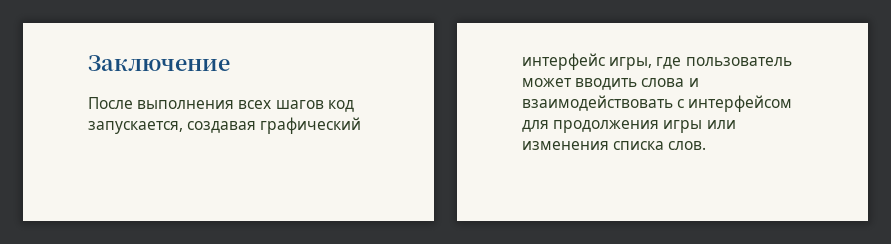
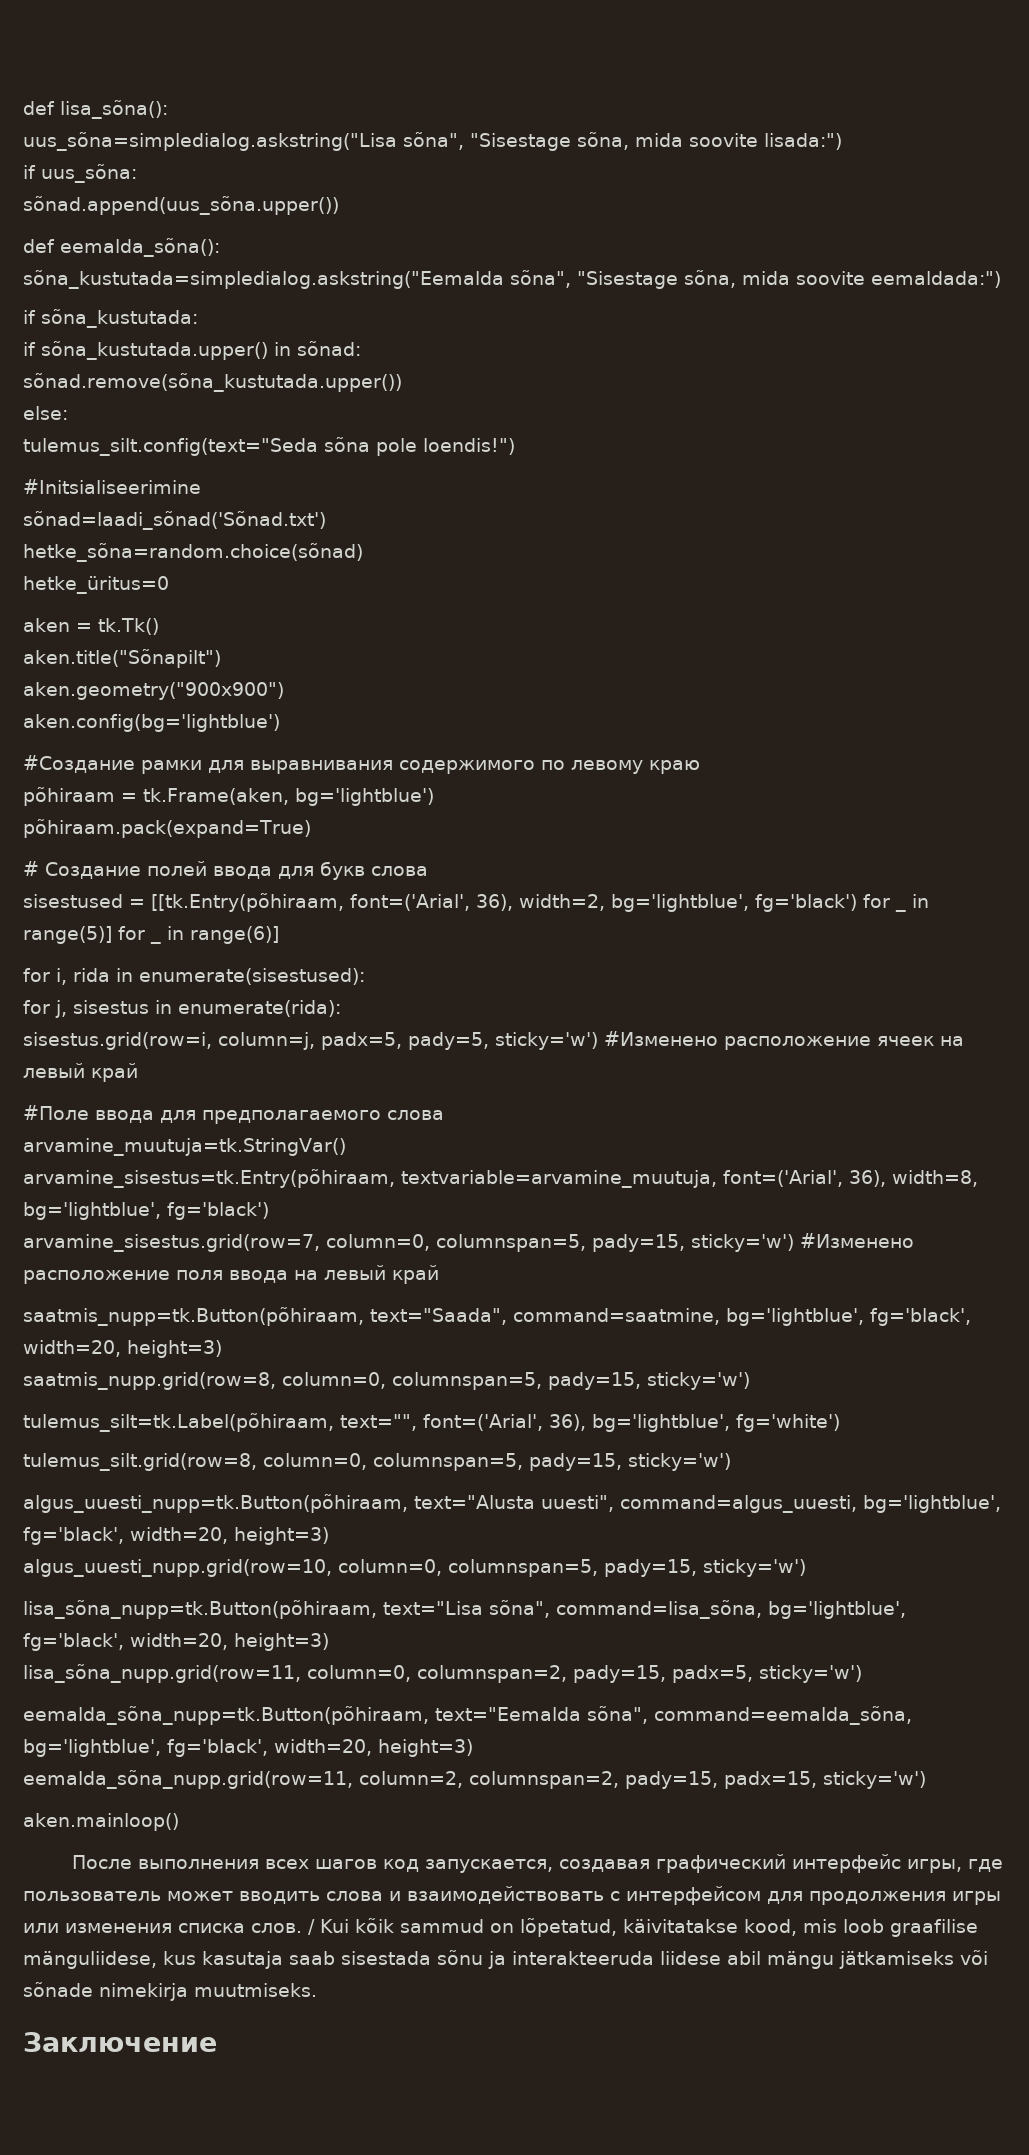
[88,55,230,71] Заключение -> [23,100,168,119] [23,132,842,151] [23,164,137,183] [23,196,339,215] [23,238,220,257] [23,270,1001,289] [23,309,198,328] [23,341,361,360] [23,373,402,392] [23,406,68,420] [23,437,515,456] [23,479,201,494] [23,511,326,530] [23,543,363,562] [23,576,169,594] [23,618,159,635] [23,649,221,668] [23,682,284,700] [23,714,280,732] [23,755,700,774] [23,787,434,806] [23,819,311,838] [23,861,428,880] [23,893,890,912] [895,908,906,912] [912,894,929,908] [23,926,145,944] [150,940,161,944] [167,926,279,944] [23,968,365,985] [23,1000,341,1018] [23,1031,964,1050] [23,1063,138,1082] [23,1105,444,1124] [23,1138,346,1156] [23,1169,978,1188] [23,1202,269,1220] [23,1233,914,1252] [23,1265,439,1284] [23,1307,971,1326] [23,1340,222,1358] [23,1372,750,1390] [23,1413,840,1432] [23,1453,731,1471] [23,1494,1001,1513] [23,1527,329,1545] [23,1559,806,1577] [23,1600,906,1619] [23,1633,329,1651] [23,1664,862,1683] [23,1706,912,1725] [23,1739,473,1757] [23,1770,926,1789] [23,1813,179,1831] def lisa_sõna(): // uus_sõna=simpledialog.askstring("Lisa sõna", "Sisestage sõna, mida soovite lisada:") // if uus_sõna: // sõnad.append(uus_sõna.upper()) // def eemalda_sõna(): // sõna_kustutada=simpledialog.askstring("Eemalda sõna", "Sisestage sõna, mida soovite eemaldada:") // if sõna_kustutada: // if sõna_kustutada.upper() in sõnad: // sõnad.remove(sõna_kustutada.upper()) // else: // tulemus_silt.config(text="Seda sõna pole loendis!") // #Initsialiseerimine // sõnad=laadi_sõnad('Sõnad.txt') // hetke_sõna=random.choice(sõnad) // hetke_üritus=0 // aken = tk.Tk() // aken.title("Sõnapilt") // aken.geometry("900x900") // aken.config(bg='lightblue') // #Создание рамки для выравнивания содержимого по левому краю // põhiraam = tk.Frame(aken, bg='lightblue') // põhiraam.pack(expand=True) // # Создание полей ввода для букв слова // sisestused = [[tk.Entry(põhiraam, font=('Arial', 36), width=2, bg='lightblue', fg='black') for _ in range(5)] for _ in range(6)] // for i, rida in enumerate(sisestused): // for j, sisestus in enumerate(rida): // sisestus.grid(row=i, column=j, padx=5, pady=5, sticky='w') #Изменено расположение ячеек на левый край // #Поле ввода для предполагаемого слова // arvamine_muutuja=tk.StringVar() // arvamine_sisestus=tk.Entry(põhiraam, textvariable=arvamine_muutuja, font=('Arial', 36), width=8, bg='lightblue', fg='black') // arvamine_sisestus.grid(row=7, column=0, columnspan=5, pady=15, sticky='w') #Изменено расположение поля ввода на левый край // saatmis_nupp=tk.Button(põhiraam, text="Saada", command=saatmine, bg='lightblue', fg='black', width=20, height=3) // saatmis_nupp.grid(row=8, column=0, columnspan=5, pady=15, sticky='w') // tulemus_silt=tk.Label(põhiraam, text="", font=('Arial', 36), bg='lightblue', fg='white') // tulemus_silt.grid(row=8, column=0, columnspan=5, pady=15, sticky='w') // algus_uuesti_nupp=tk.Button(põhiraam, text="Alusta uuesti", command=algus_uuesti, bg='lightblue', fg='black', width=20, height=3) // algus_uuesti_nupp.grid(row=10, column=0, columnspan=5, pady=15, sticky='w') // lisa_sõna_nupp=tk.Button(põhiraam, text="Lisa sõna", command=lisa_sõna, bg='lightblue', fg='black', width=20, height=3) // lisa_sõna_nupp.grid(row=11, column=0, columnspan=2, pady=15, padx=5, sticky='w') // eemalda_sõna_nupp=tk.Button(põhiraam, text="Eemalda sõna", command=eemalda_sõna, bg='lightblue', fg='black', width=20, height=3) // eemalda_sõna_nupp.grid(row=11, column=2, columnspan=2, pady=15, padx=15, sticky='w') // aken.mainloop()
(707, 145) none -> [308,1918,978,1937] [23,1950,988,1969] [23,1982,317,2001] [23,2032,217,2052] / Kui kõik sammud on lõpetatud, käivitatakse kood, mis loob graafilise mänguliidese, kus kasutaja saab sisestada sõnu ja interakteeruda liidese abil mängu jätkamiseks või sõnade nimekirja muutmiseks. // Заключение

